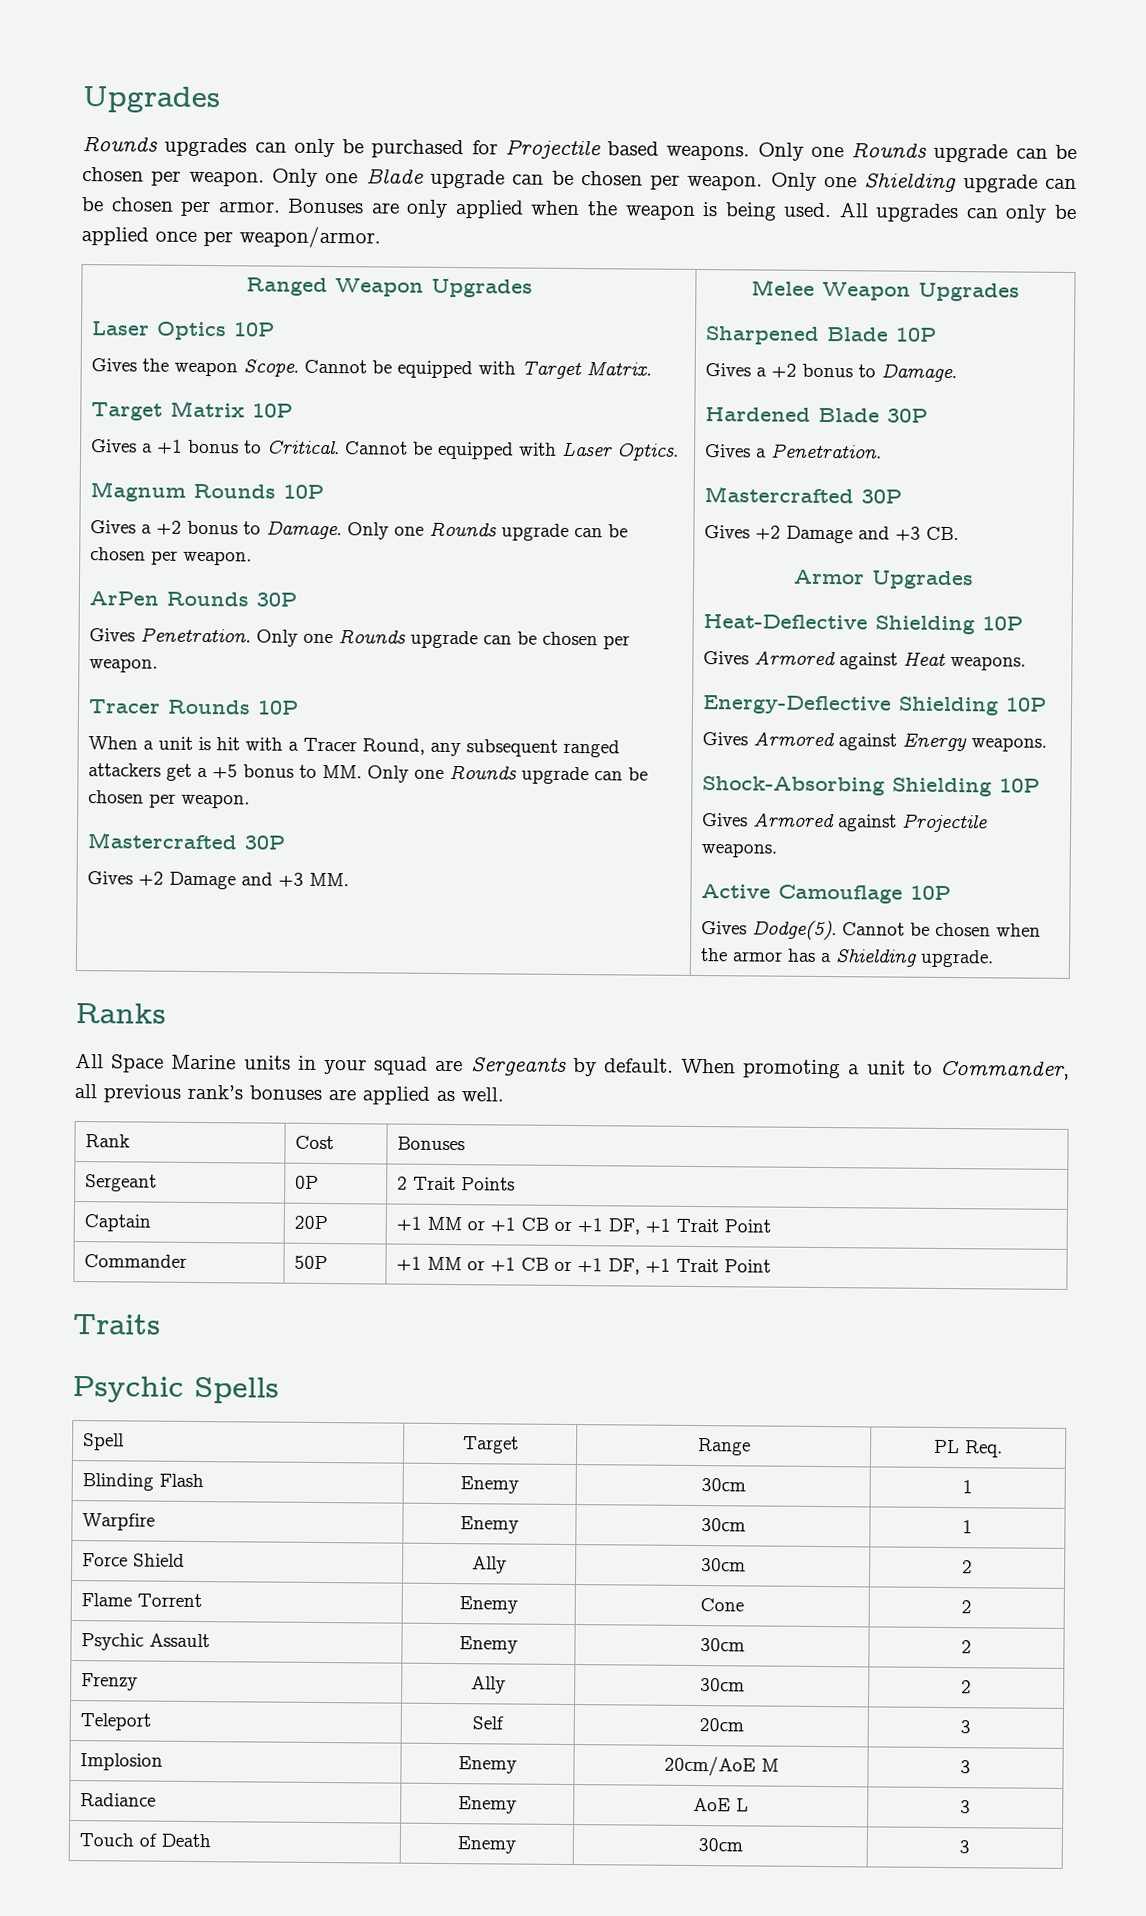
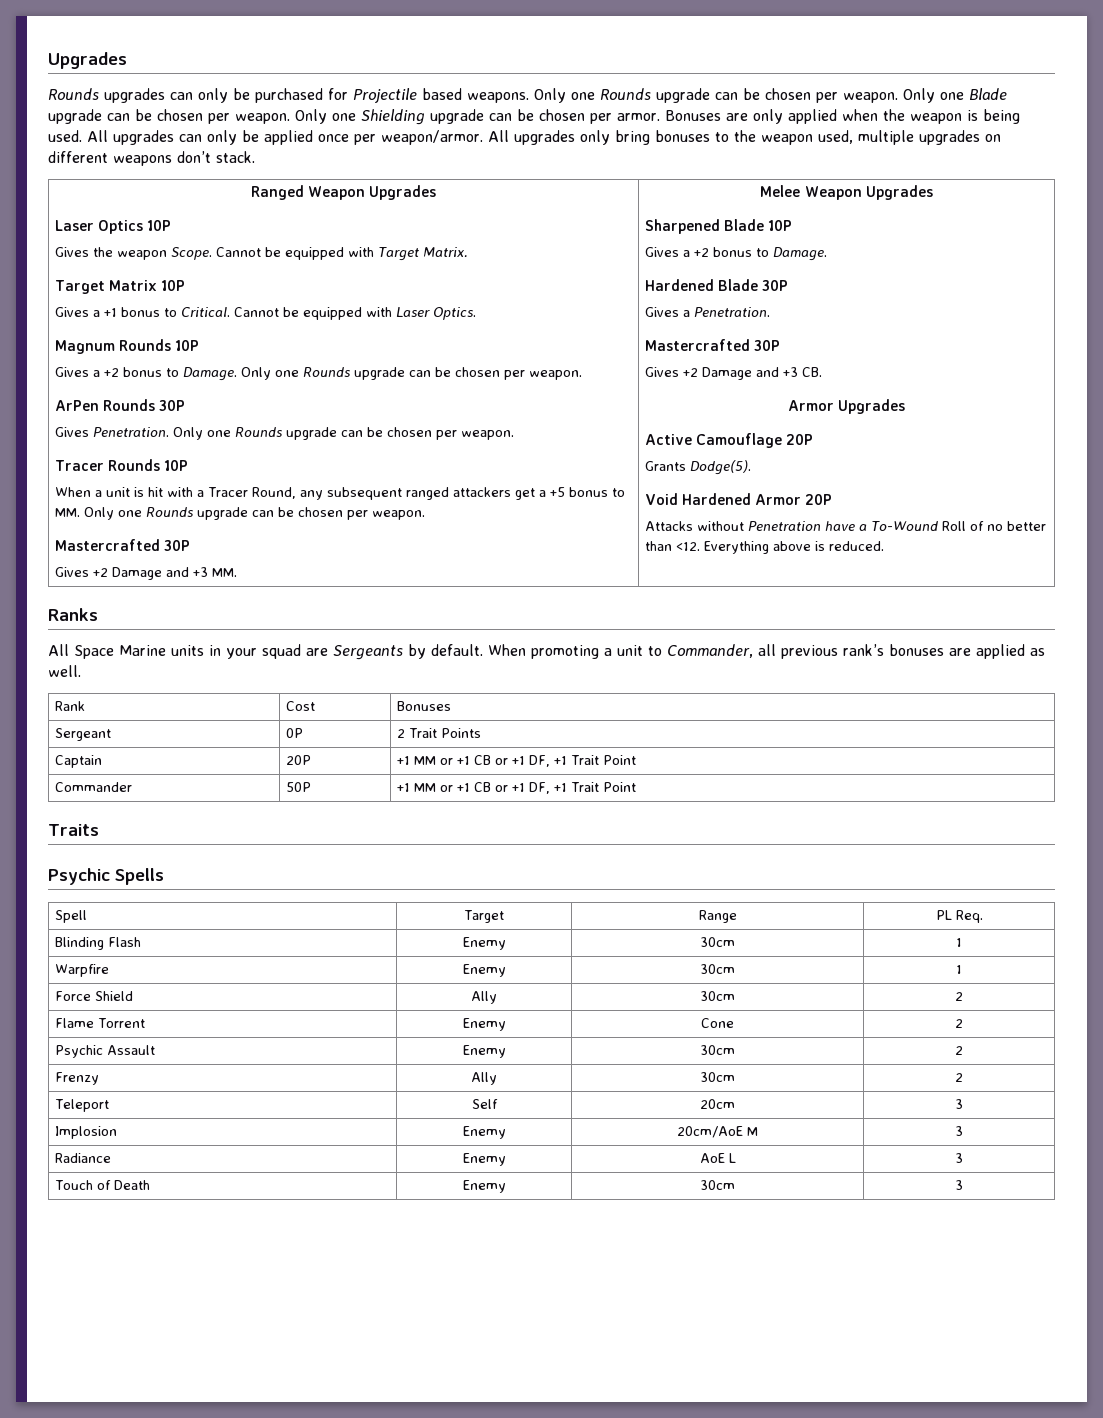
(381, 237) none -> [488,130,1001,145] [48,151,255,166] All upgrades only bring bonuses to the weapon used, multiple upgrades on different weapons don’t stack.
[702,614,1023,635] [702,651,1026,671] [701,695,1047,716] [701,732,1047,752] [701,776,1040,797] [701,813,988,833] [700,843,777,858] // Heat-Deflective Shielding 10P // Gives Armored against Heat weapons. // Energy-Deflective Shielding 10P // Gives Armored against Energy weapons. // Shock-Absorbing Shielding 10P // Gives Armored against Projectile weapons. -> (906, 406) none
[909,885,951,901] [700,921,747,935] 10P // Gives -> [786,434,814,445] [645,461,687,471] 20P // Grants
[841,922,1041,937] [699,948,994,968] Cannot be chosen when the armor has a Shielding upgrade. -> [645,493,833,505] [645,521,1047,531] [645,541,885,554] // Void Hardened Armor 20P // Attacks without Penetration have a To-Wound Roll of no better than <12. Everything above is reduced.

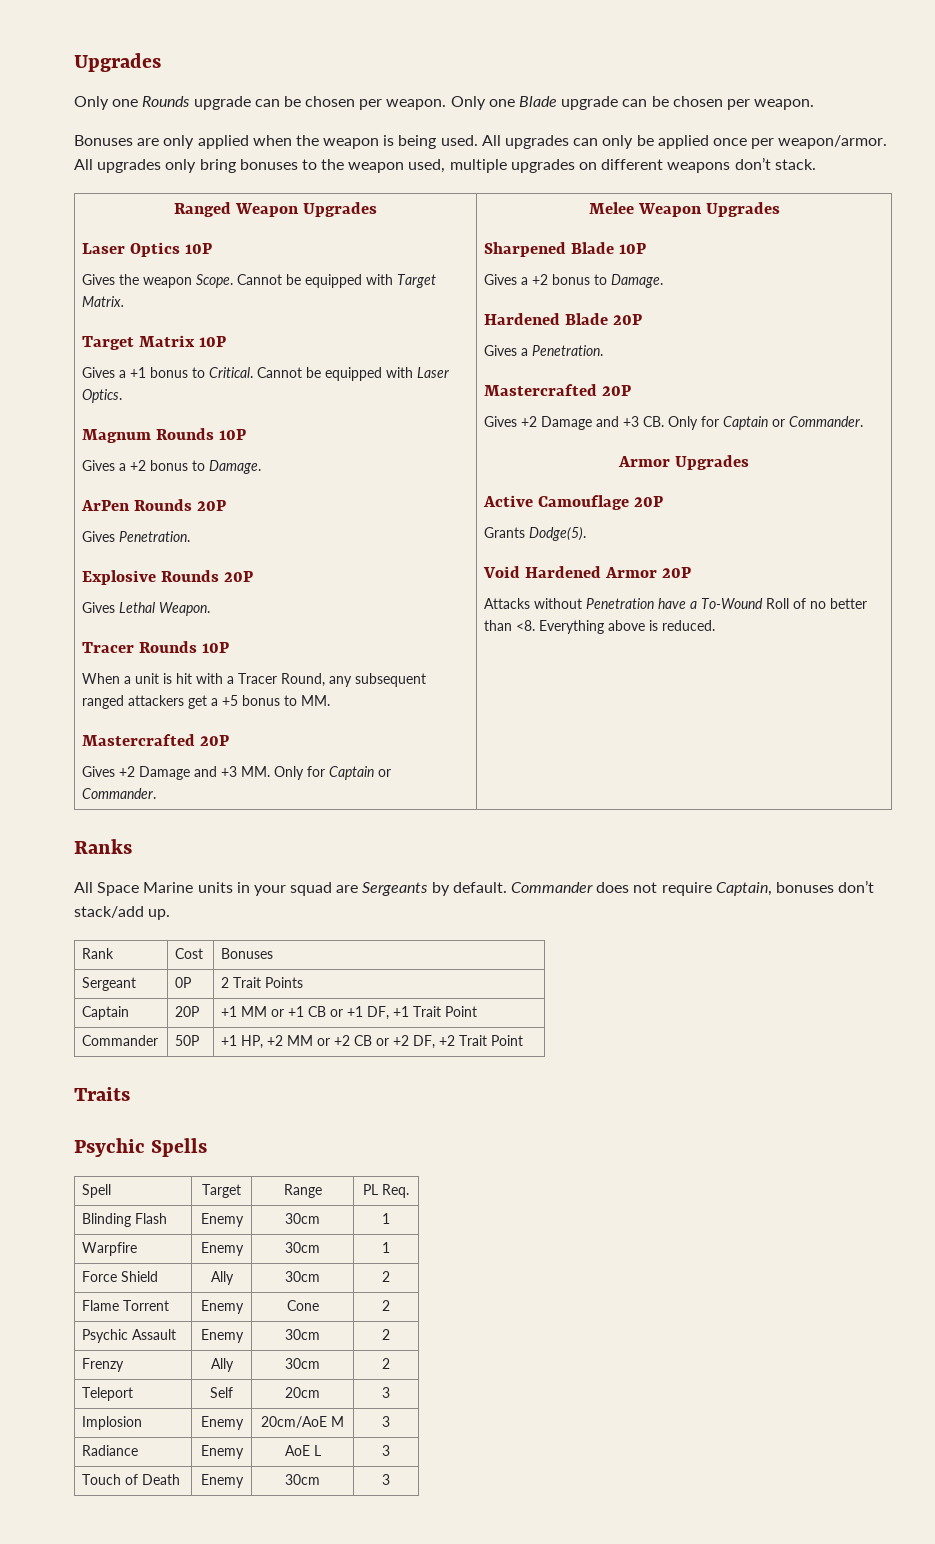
[48,52,127,69] [48,88,529,103] Upgrades // Rounds upgrades can only be purchased for Projectile based weapons. -> [74,53,161,72] Upgrades //
[295,109,660,125] Only one Shielding upgrade can be chosen per armor. -> (815, 104) //
[241,367,583,380] Only one Rounds upgrade can be chosen per weapon. -> (262, 467) none
[159,400,186,411] 30P -> [197,500,227,511] 20P
[173,427,515,440] Only one Rounds upgrade can be chosen per weapon. -> [82,570,254,585] [82,602,211,616] // Explosive Rounds 20P // Gives Lethal Weapon.
[84,507,426,520] [55,539,191,551] Only one Rounds upgrade can be chosen per weapon. // Mastercrafted 30P -> [82,734,230,746] // Mastercrafted 20P
(238, 572) none -> [274,766,392,780] [82,788,157,799] Only for Captain or Commander.
[762,280,789,291] 30P -> [613,314,643,325] 20P
[754,340,781,351] 30P -> [602,385,632,396] 20P
(823, 372) none -> [668,416,864,430] Only for Captain or Commander.
[676,542,701,551] <12. -> [516,620,536,631] <8.
[488,644,1045,659] [48,665,81,677] When promoting a unit to Commander, all previous rank’s bonuses are applied as well. -> [511,880,875,896] [74,906,171,920] Commander does not require Captain, bonuses don’t stack/add up.
[414,782,568,794] MM or +1 CB or +1 DF, +1 -> [241,1035,456,1049] HP, +2 MM or +2 CB or +2 DF, +2

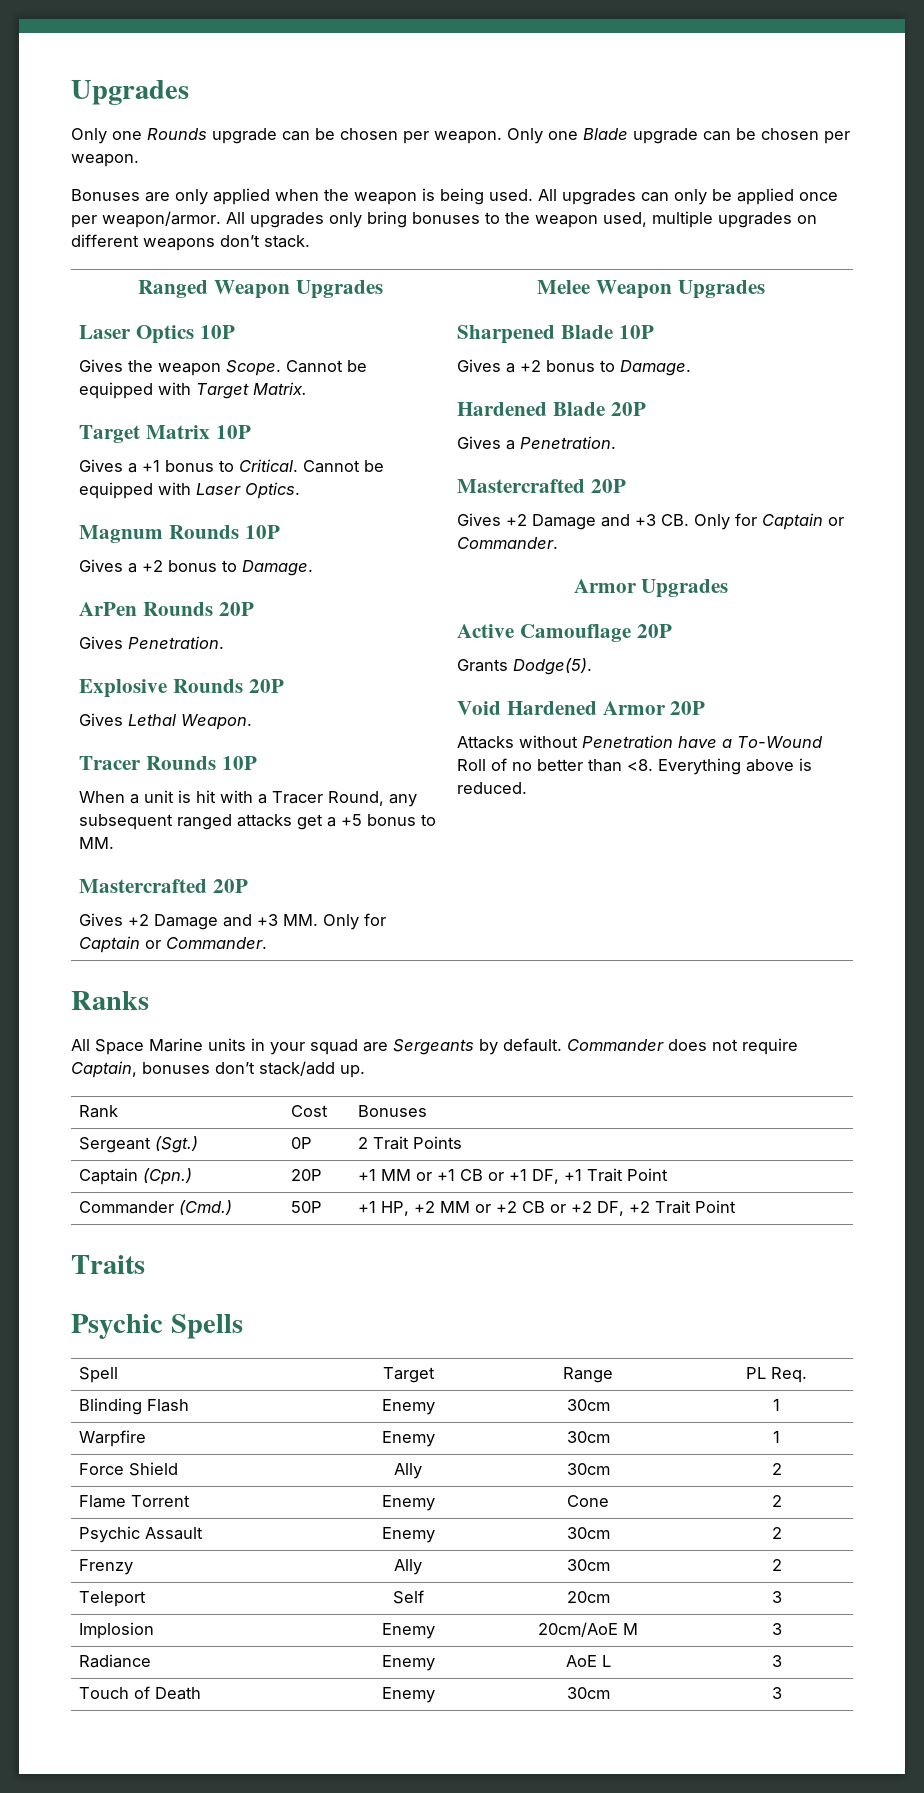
[128,695,185,706] attackers -> [237,814,293,827] attacks
(137, 984) none -> [155,1136,199,1153] (Sgt.)
(130, 1013) none -> [143,1168,193,1185] (Cpn.)
(159, 1040) none -> [179,1200,233,1215] (Cmd.)

